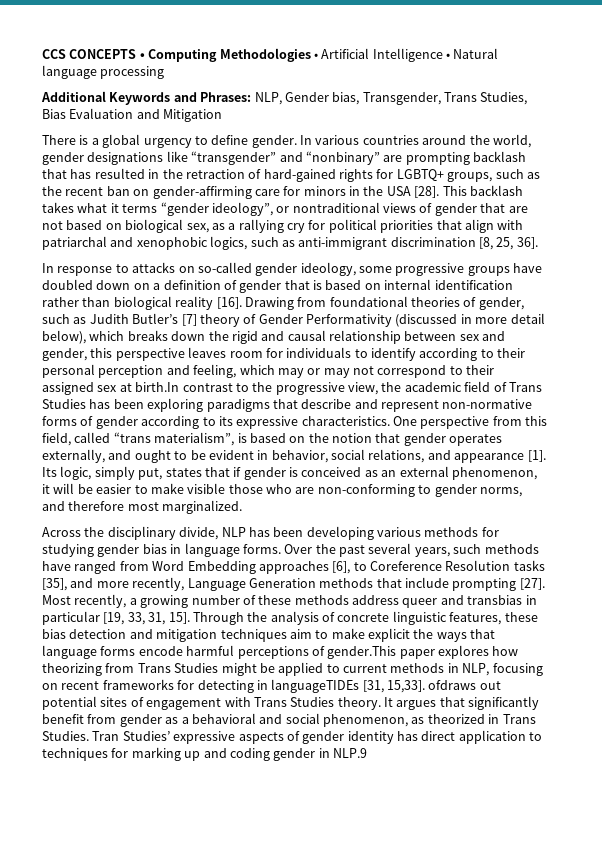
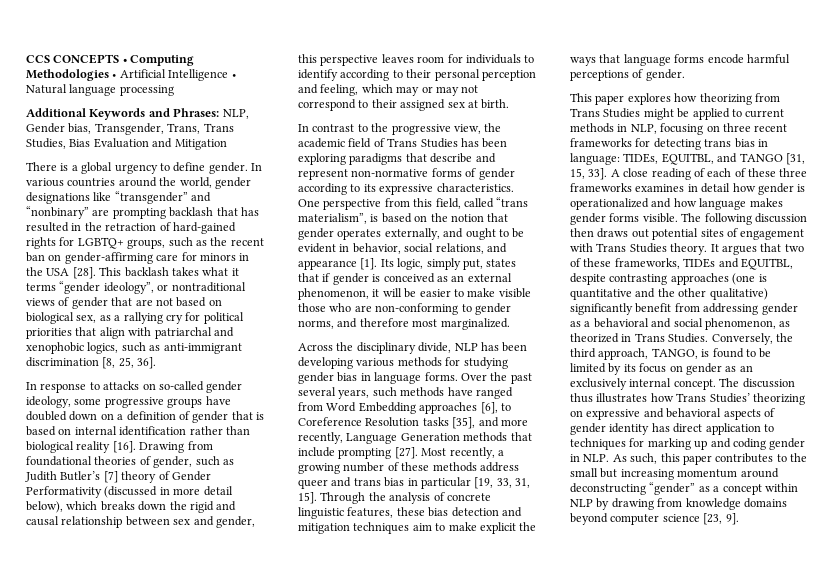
(441, 98) none -> [167,123,201,134] Trans,
[135,382,180,392] birth.In -> [481,99,510,109] [298,124,309,132] birth. // In
[467,595,523,605] transbias -> [353,477,405,487] trans bias
[327,646,397,659] gender.This -> [645,69,685,81] [570,93,592,102] gender. // This
(58, 686) none -> [722,123,751,132] three
[256,679,477,693] in languageTIDEs [31, 15,33]. ofdraws -> [704,138,768,148] [570,153,805,165] [570,168,808,180] [570,183,806,195] [570,198,783,210] [570,213,807,225] [570,228,629,238] trans bias in language: TIDEs, EQUITBL, and TANGO [31, 15, 33]. A close reading of each of these three frameworks examines in detail how gender is operationalized and how language makes gender forms visible. The following discussion then draws
(465, 702) none -> [784,244,804,252] [570,258,793,270] [570,273,767,285] [570,288,768,300] two of these frameworks, TIDEs and EQUITBL, despite contrasting approaches (one is quantitative and the other qualitative)
(117, 719) none -> [703,303,759,315] addressing
[92,731,236,744] Tran Studies’ expressive -> [711,333,793,345] [570,348,772,360] [570,363,753,375] [570,378,795,390] [570,393,805,405] [570,408,722,420] Conversely, the third approach, TANGO, is found to be limited by its focus on gender as an exclusively internal concept. The discussion thus illustrates how Trans Studies’ theorizing on expressive and behavioral
[333,748,367,758] NLP.9 -> [583,453,807,465] [570,468,779,480] [570,482,798,495] [570,498,787,510] [570,513,739,525] NLP. As such, this paper contributes to the small but increasing momentum around deconstructing “gender” as a concept within NLP by drawing from knowledge domains beyond computer science [23, 9].

